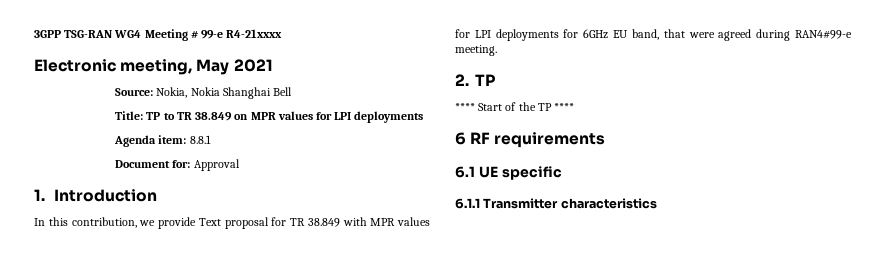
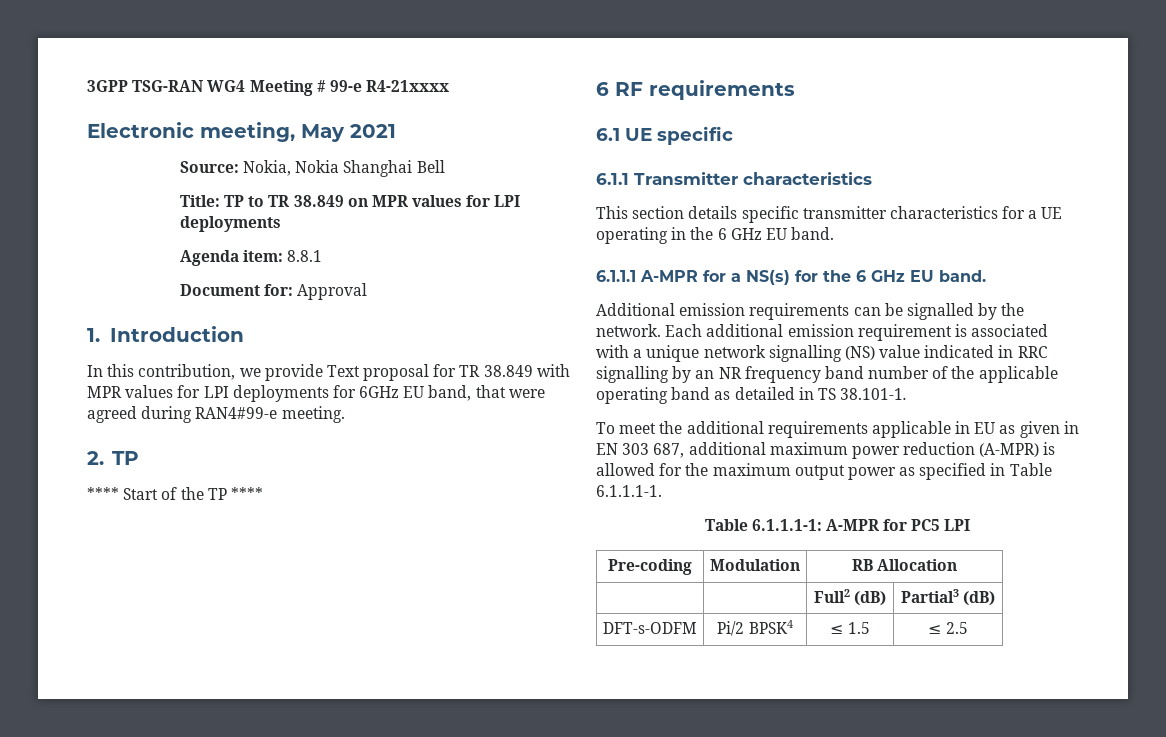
(657, 203) none -> [596,206,1063,223] [596,227,835,244] [596,270,986,285] [596,303,1025,320] [596,324,1049,341] [596,345,1048,362] [596,366,1058,383] [596,387,908,404] [596,421,1079,438] [596,442,1056,459] [596,463,1052,480] [596,485,662,497] [704,519,971,531] [608,559,692,575] [710,559,800,571] [851,559,958,571] [813,589,887,606] [900,589,996,606] [603,622,697,634] [717,620,793,636] [830,622,870,634] [928,622,968,634] // This section details specific transmitter characteristics for a UE operating in the 6 GHz EU band. // 6.1.1.1 A-MPR for a NS(s) for the 6 GHz EU band. // Additional emission requirements can be signalled by the network. Each additional emission requirement is associated with a unique network signalling (NS) value indicated in RRC signalling by an NR frequency band number of the applicable operating band as detailed in TS 38.101-1. // To meet the additional requirements applicable in EU as given in EN 303 687, additional maximum power reduction (A-MPR) is allowed for the maximum output power as specified in Table 6.1.1.1-1. // Table 6.1.1.1-1: A-MPR for PC5 LPI // Pre-coding | Modulation | RB Allocation // | | Full2 (dB) | Partial3 (dB) // DFT-s-ODFM | Pi/2 BPSK4 | ≤ 1.5 | ≤ 2.5

